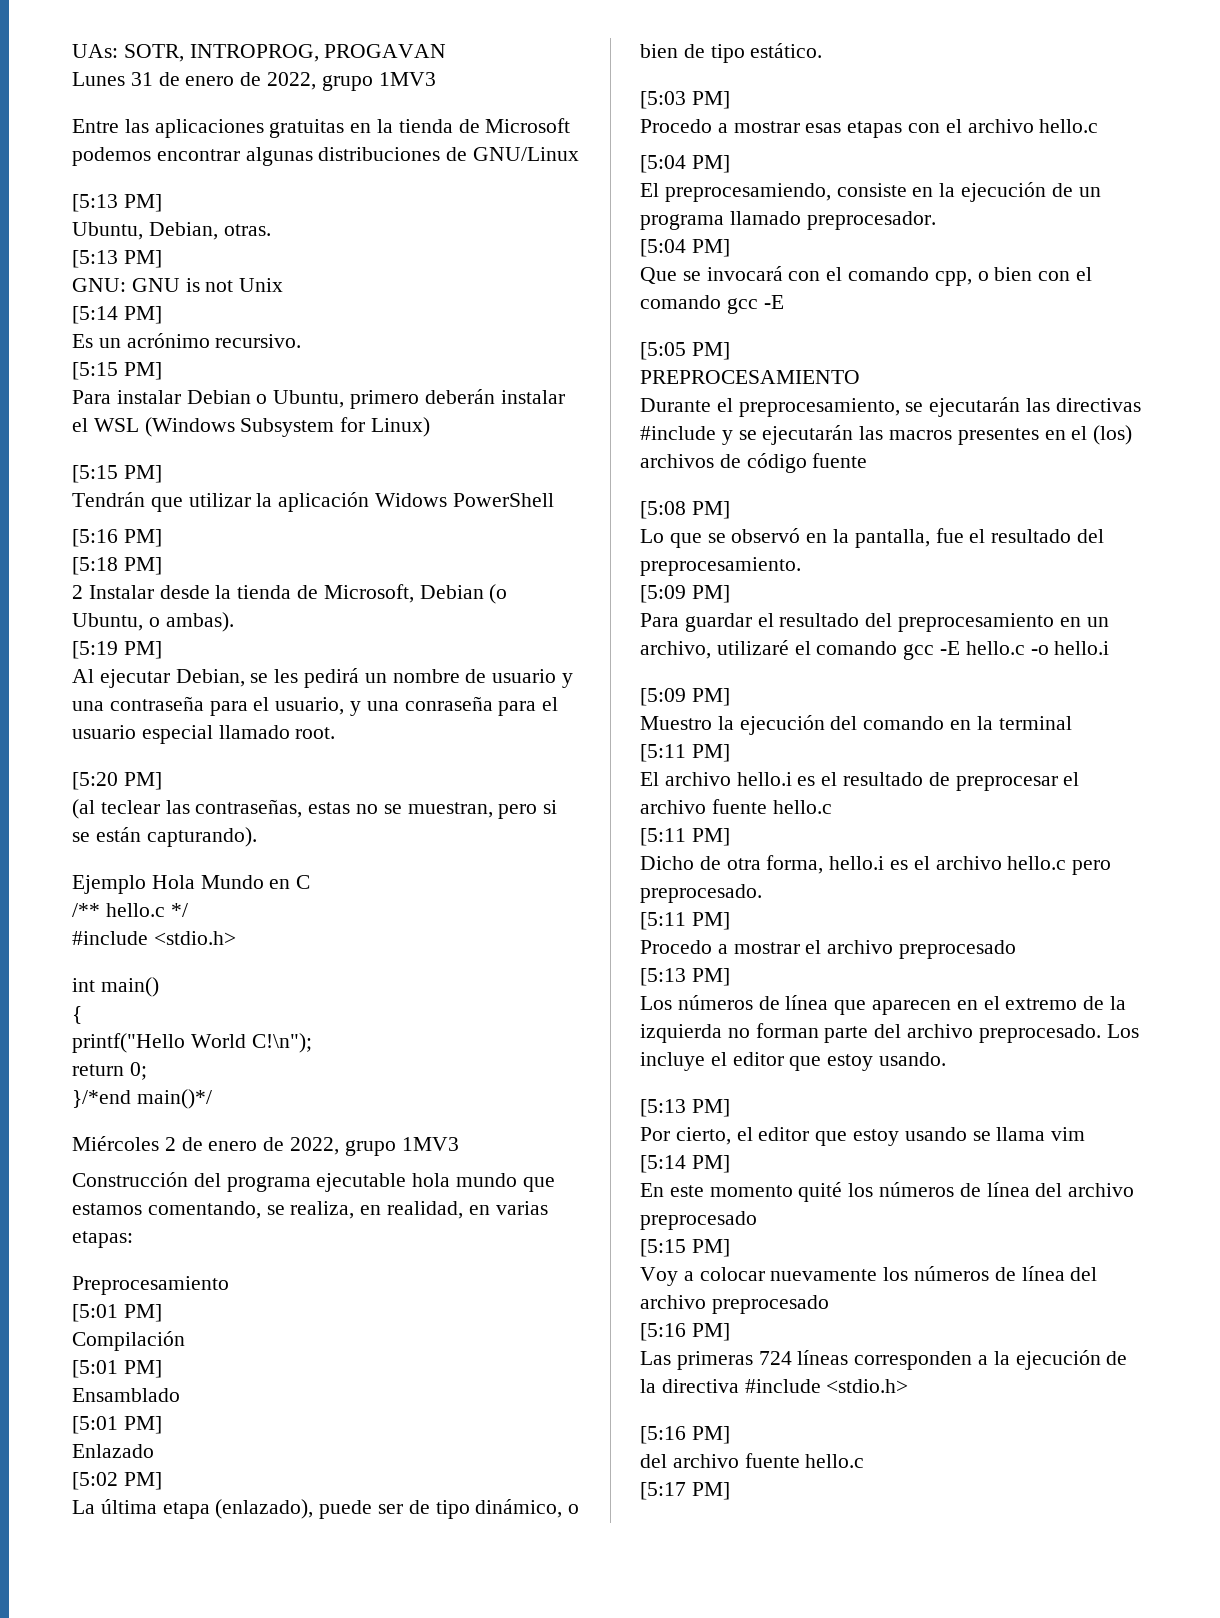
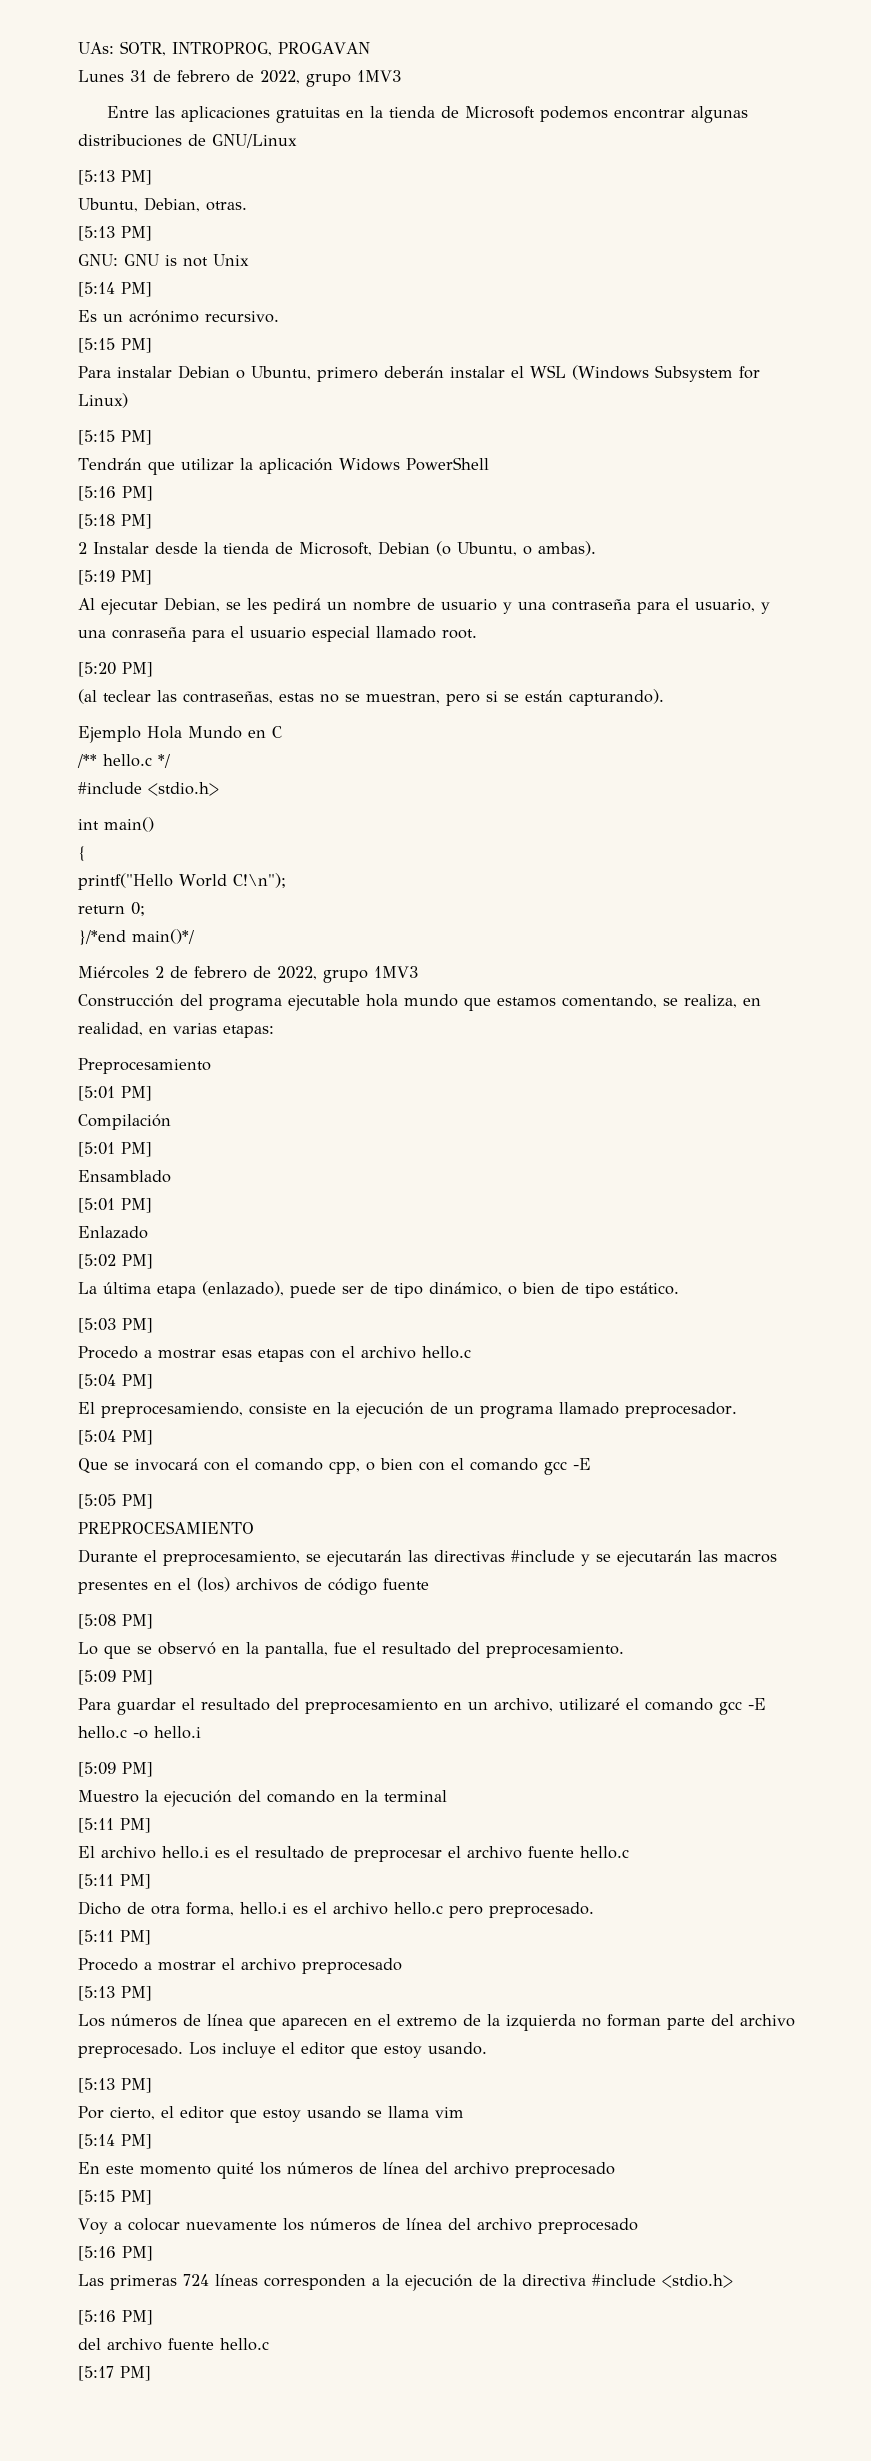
[185,76,235,86] enero -> [177,70,230,83] febrero
[208,1141,258,1151] enero -> [194,966,247,979] febrero

